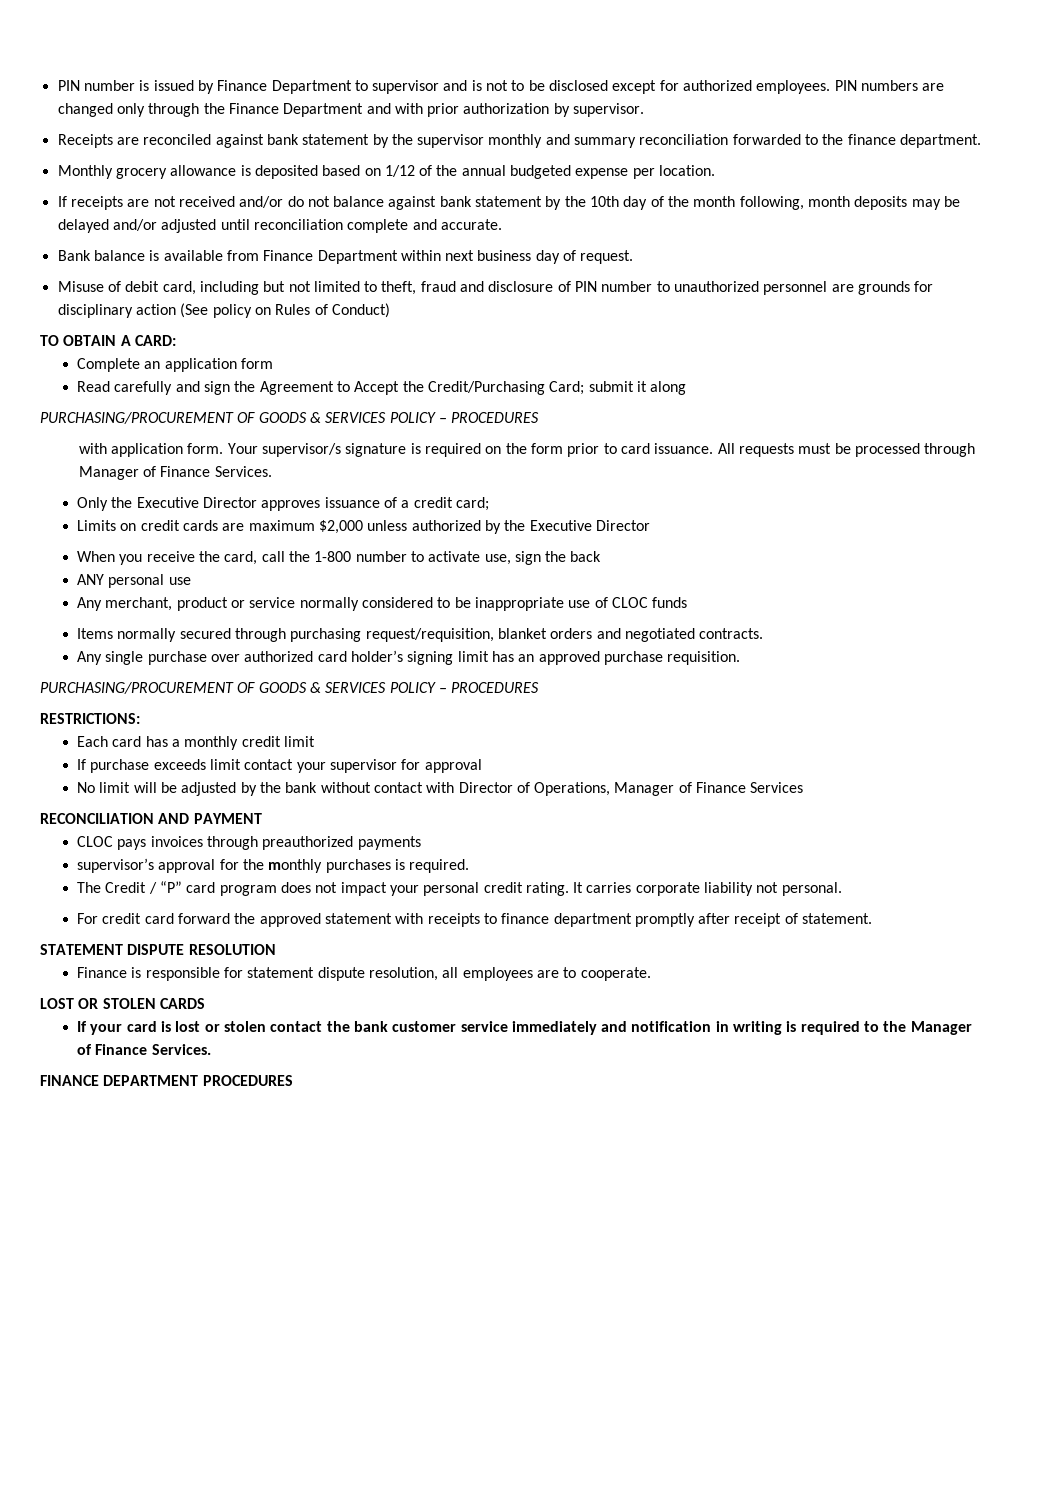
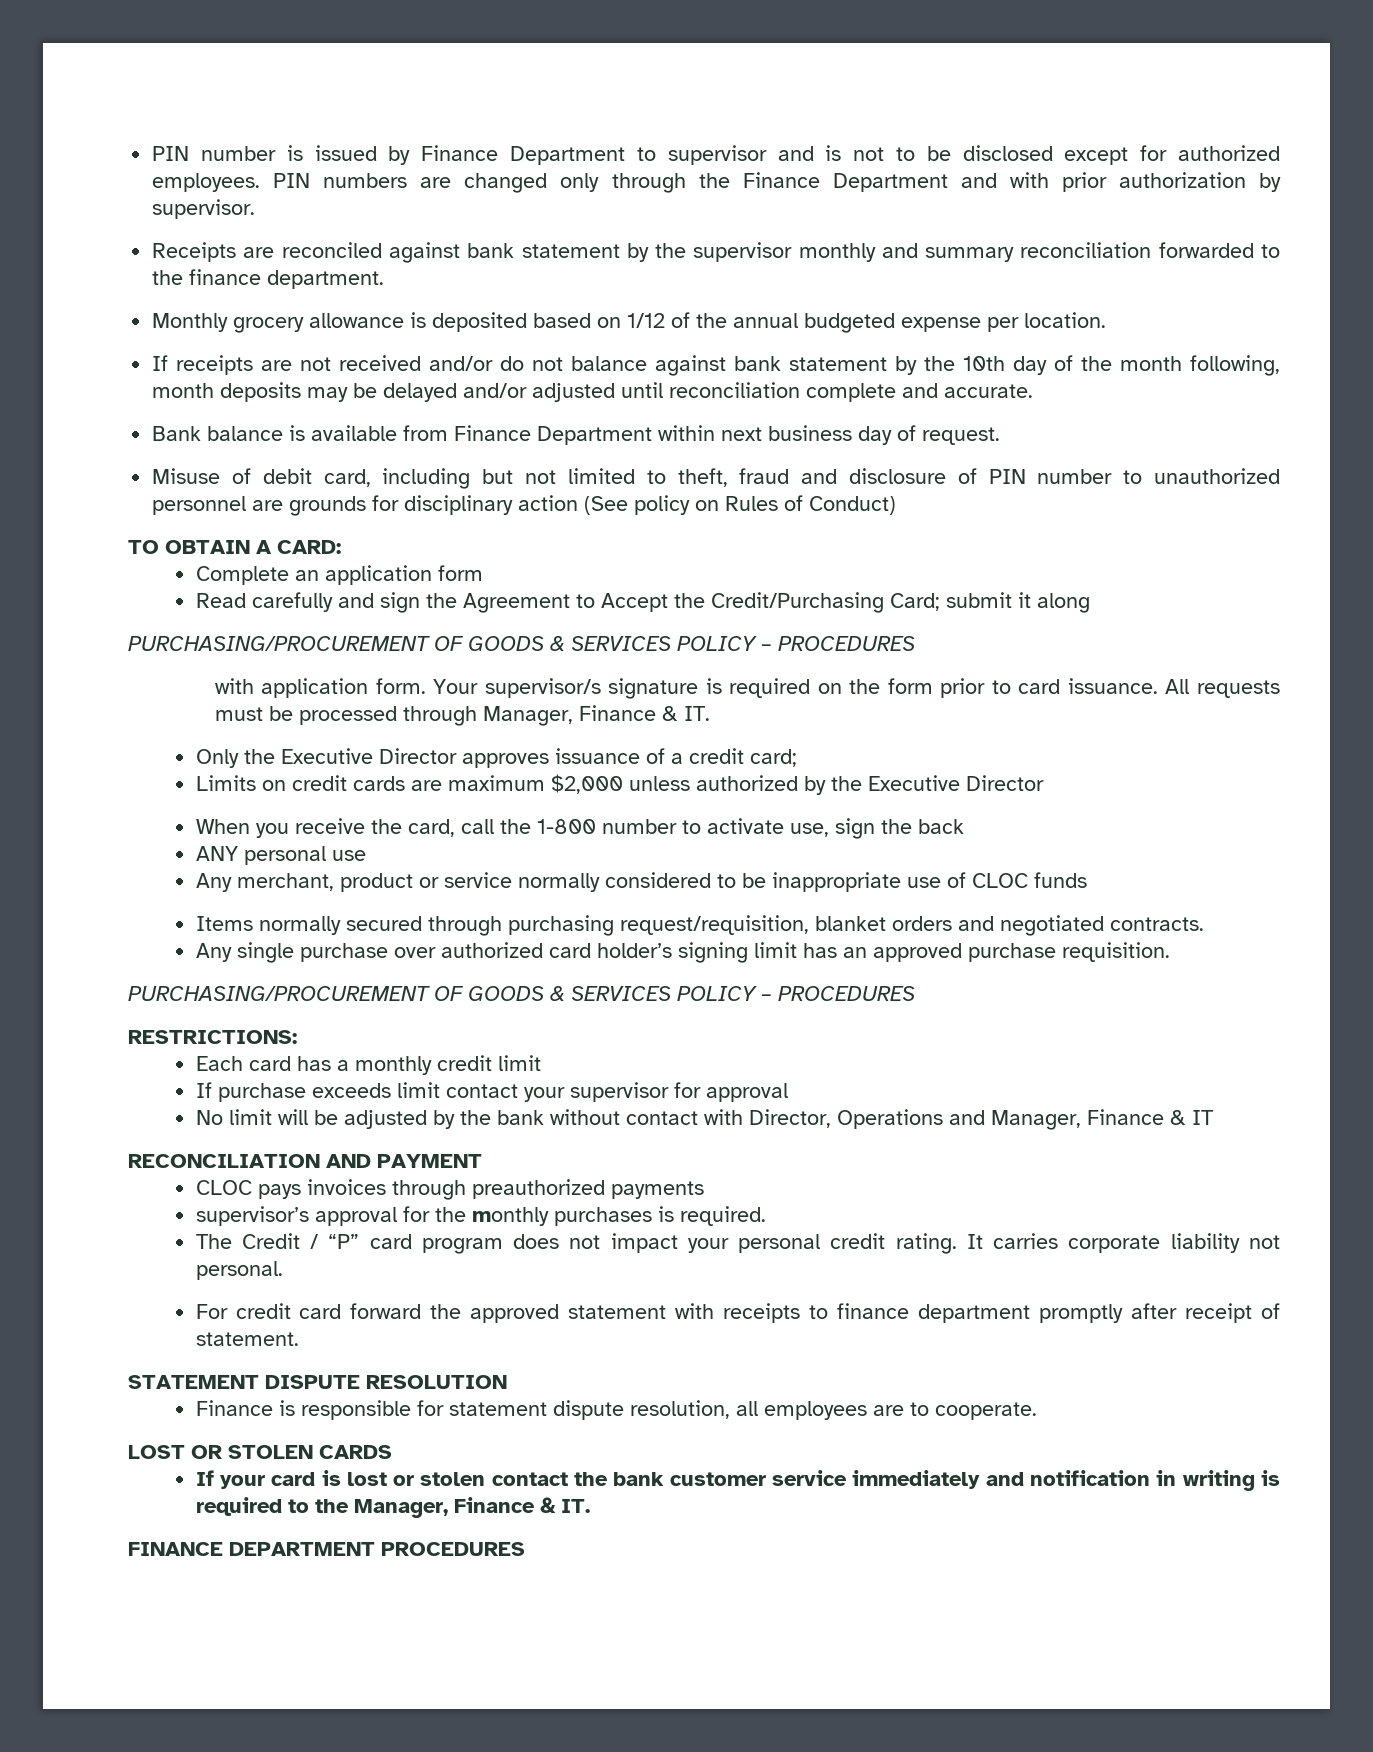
[78,466,272,480] Manager of Finance Services. -> [482,705,710,726] Manager, Finance & IT.
[458,782,804,796] Director of Operations, Manager of Finance Services -> [748,1109,1214,1130] Director, Operations and Manager, Finance & IT
[910,1021,972,1035] [76,1044,211,1055] Manager of Finance Services. -> [353,1497,590,1518] Manager, Finance & IT.

